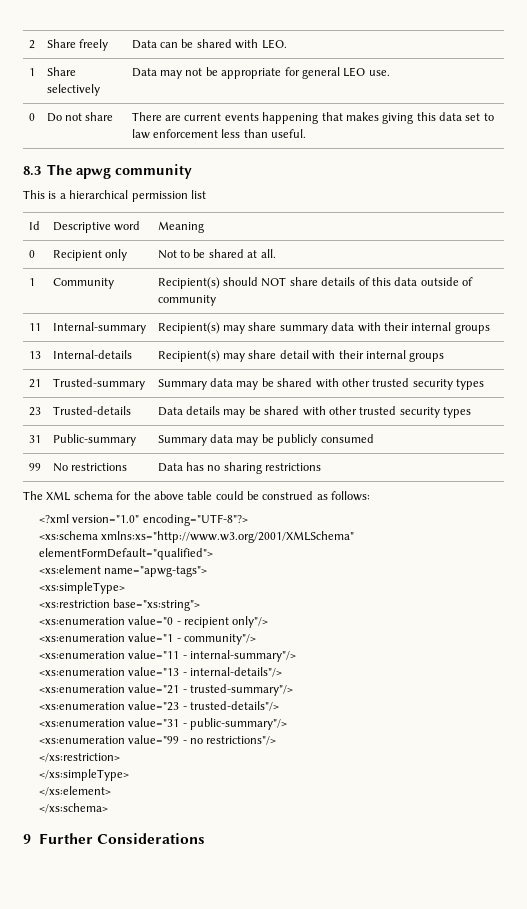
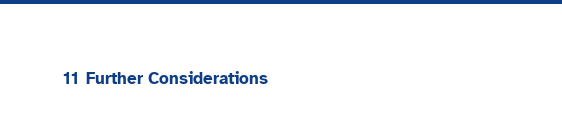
[28,40,35,49] [46,39,109,51] [131,39,287,49] [28,68,35,76] [46,67,76,76] [46,84,100,96] [131,67,390,79] [28,113,35,121] [46,112,114,122] [131,112,494,124] [131,129,307,139] [23,164,193,179] [23,190,206,202] [28,221,40,230] [52,221,141,233] [157,221,204,233] [28,250,35,258] [52,249,128,261] [157,249,276,259] [28,278,35,286] [52,278,114,289] [157,277,474,289] [157,295,216,306] [28,323,41,331] [52,322,146,334] [157,322,490,334] [28,351,41,359] [52,350,132,359] [157,350,445,362] [28,379,41,388] [52,378,145,390] [157,378,485,390] [28,407,41,416] [52,406,131,415] [157,406,472,418] [28,435,41,443] [52,434,136,446] [157,434,374,446] [28,463,41,471] [52,463,128,472] [157,462,322,474] [23,491,371,501] [38,514,248,526] [38,531,355,543] [38,548,213,560] [38,565,208,577] [38,582,125,594] [38,599,201,611] [38,616,269,628] [38,633,256,645] [38,650,296,662] [38,667,282,677] [38,684,293,696] [38,701,279,711] [38,718,287,730] [38,735,277,745] [38,753,120,762] [38,769,129,781] [38,786,111,796] [38,803,108,813] [23,834,31,844] 2 | Share freely | Data can be shared with LEO. // 1 | Share selectively | Data may not be appropriate for general LEO use. // 0 | Do not share | There are current events happening that makes giving this data set to law enforcement less than useful. // 8.3 The apwg community // This is a hierarchical permission list // Id | Descriptive word | Meaning // 0 | Recipient only | Not to be shared at all. // 1 | Community | Recipient(s) should NOT share details of this data outside of community // 11 | Internal-summary | Recipient(s) may share summary data with their internal groups // 13 | Internal-details | Recipient(s) may share detail with their internal groups // 21 | Trusted-summary | Summary data may be shared with other trusted security types // 23 | Trusted-details | Data details may be shared with other trusted security types // 31 | Public-summary | Summary data may be publicly consumed // 99 | No restrictions | Data has no sharing restrictions // The XML schema for the above table could be construed as follows: // <?xml version="1.0" encoding="UTF-8"?> // <xs:schema xmlns:xs="http://www.w3.org/2001/XMLSchema" elementFormDefault="qualified"> // <xs:element name="apwg-tags"> // <xs:simpleType> // <xs:restriction base="xs:string"> // <xs:enumeration value="0 - recipient only"/> // <xs:enumeration value="1 - community"/> // <xs:enumeration value="11 - internal-summary"/> // <xs:enumeration value="13 - internal-details"/> // <xs:enumeration value="21 - trusted-summary"/> // <xs:enumeration value="23 - trusted-details"/> // <xs:enumeration value="31 - public-summary"/> // <xs:enumeration value="99 - no restrictions"/> // </xs:restriction> // </xs:simpleType> // </xs:element> // </xs:schema> // 9 -> [63,72,79,84] 11

